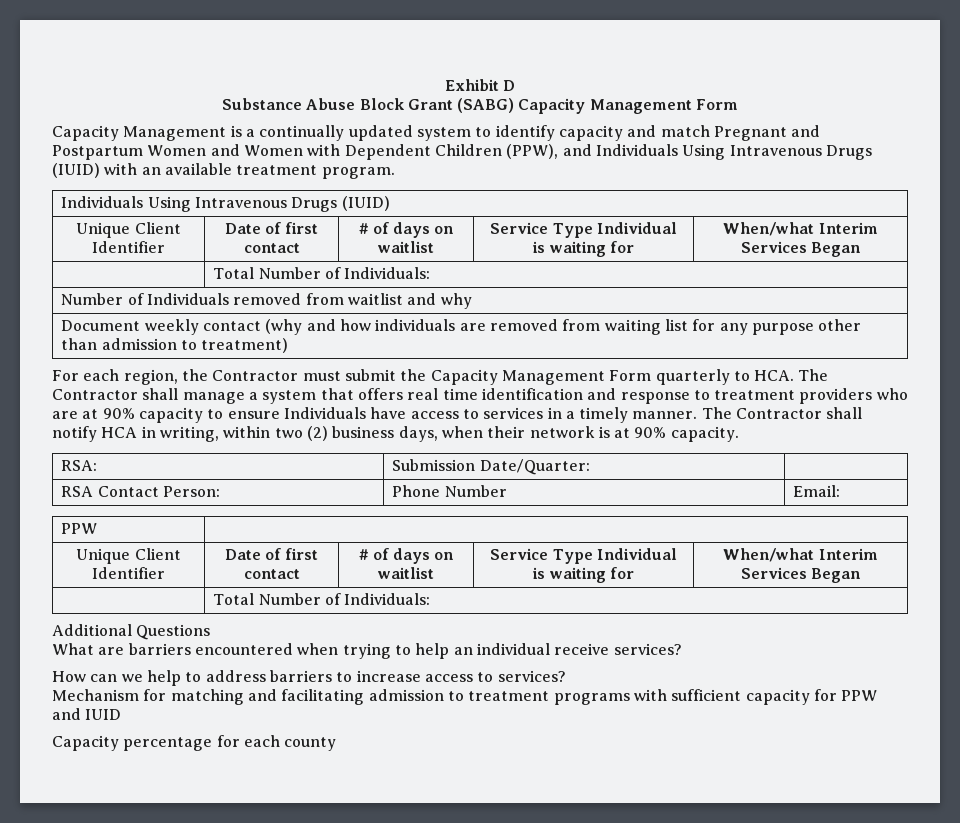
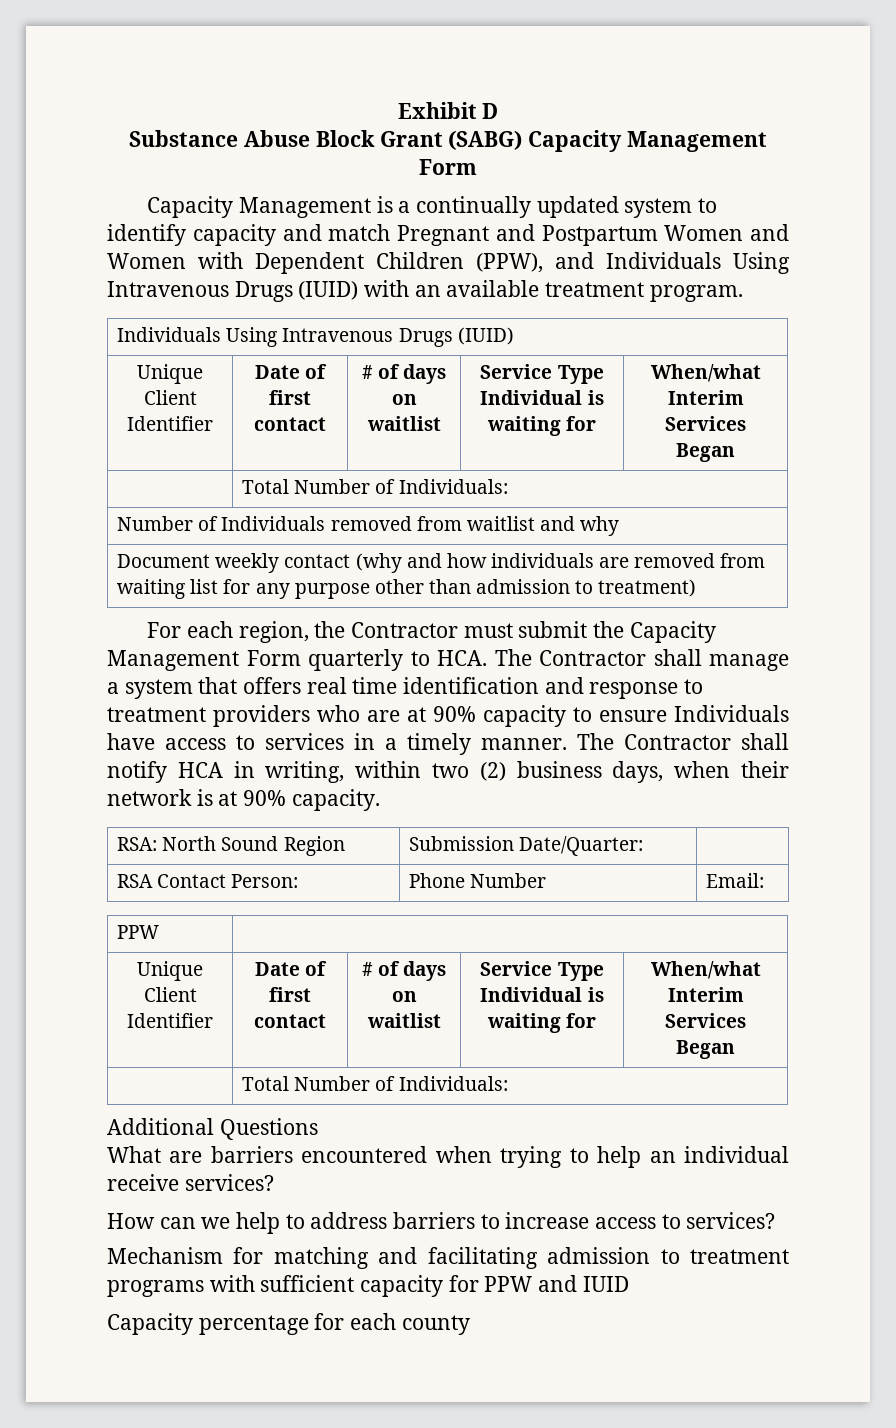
(98, 465) none -> [162,836,345,856] North Sound Region

